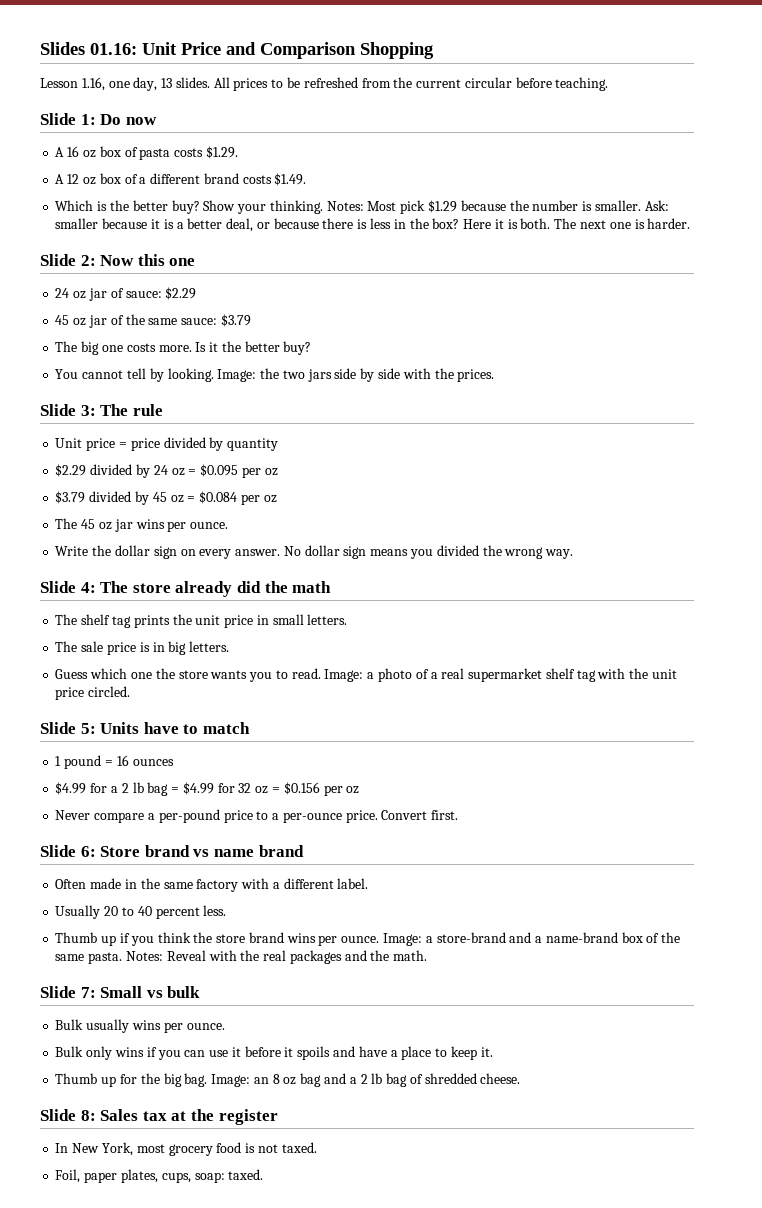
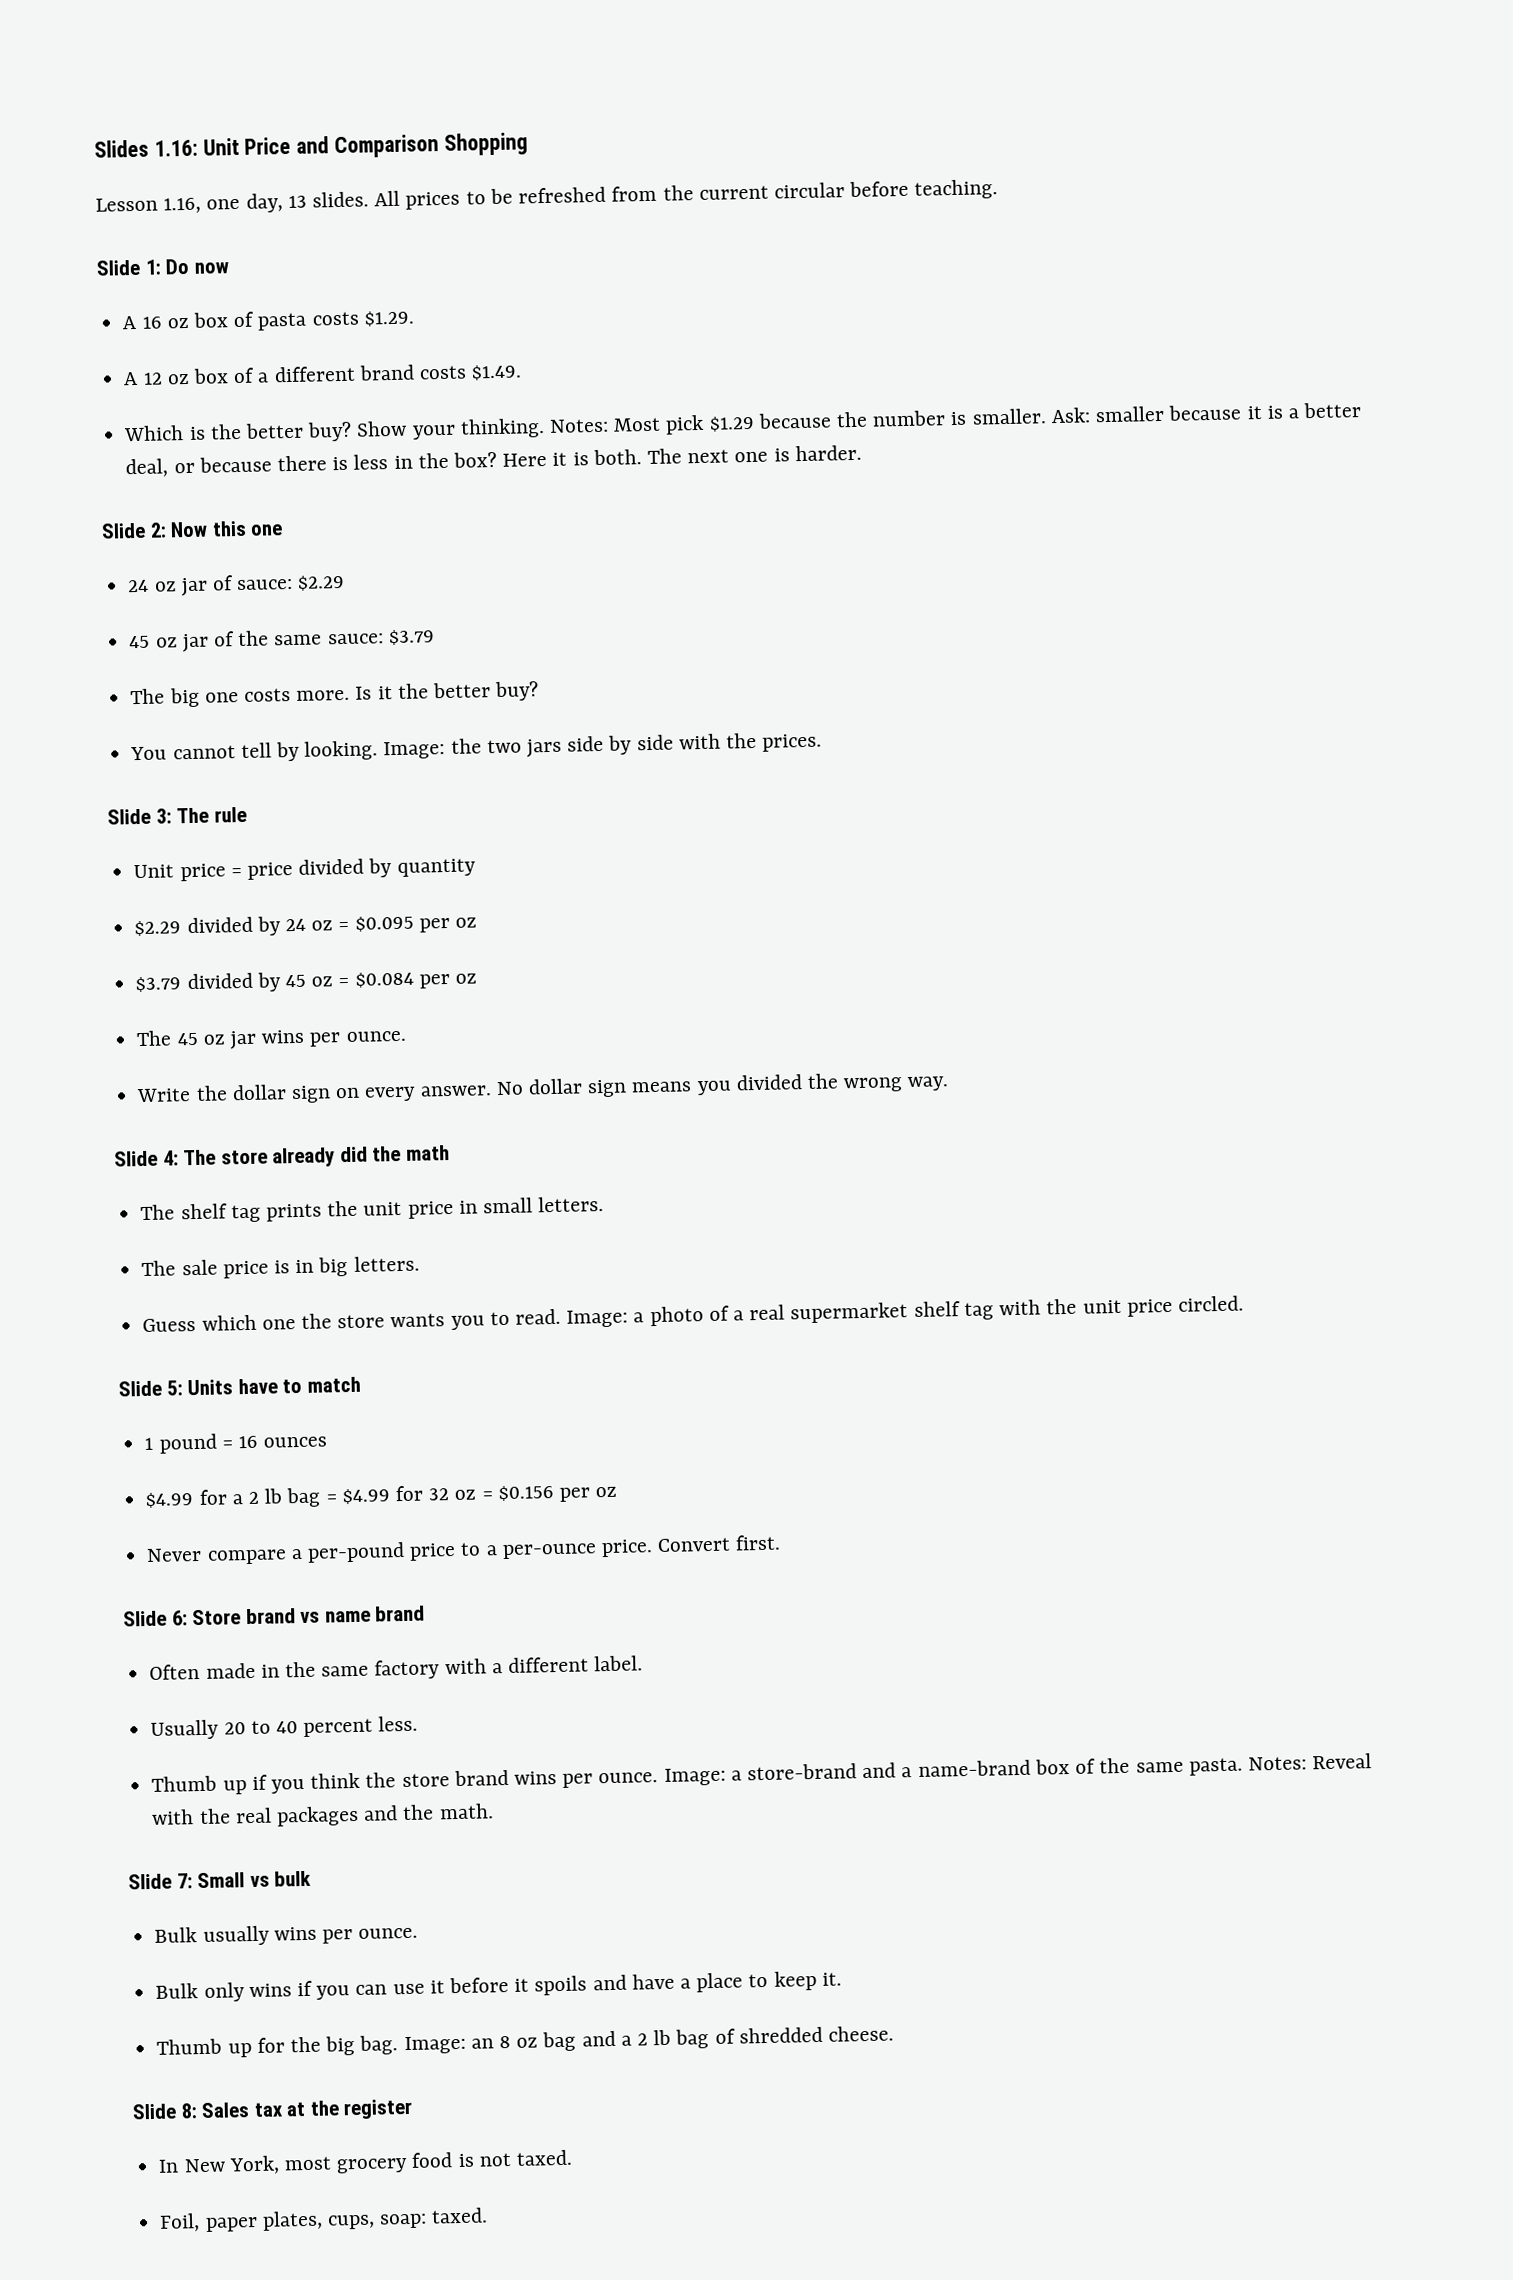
[90,43,137,55] 01.16: -> [153,139,198,157] 1.16:

